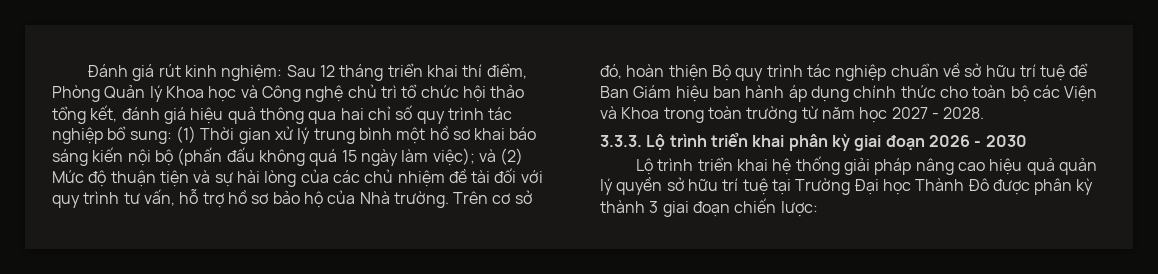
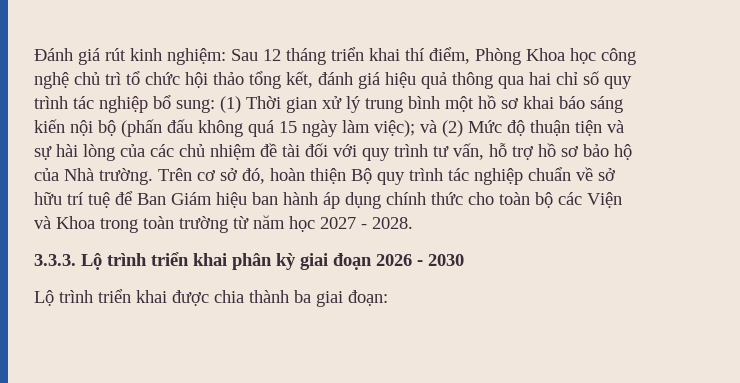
[104,84,301,102] Quản lý Khoa học và Công -> [526,48,636,65] Khoa học công
[772,156,1097,175] [600,177,1094,195] [600,198,818,217] hệ thống giải pháp nâng cao hiệu quả quản lý quyền sở hữu trí tuệ tại Trường Đại học Thành Đô được phân kỳ thành 3 giai đoạn chiến lược: -> [172,290,388,307] được chia thành ba giai đoạn:

